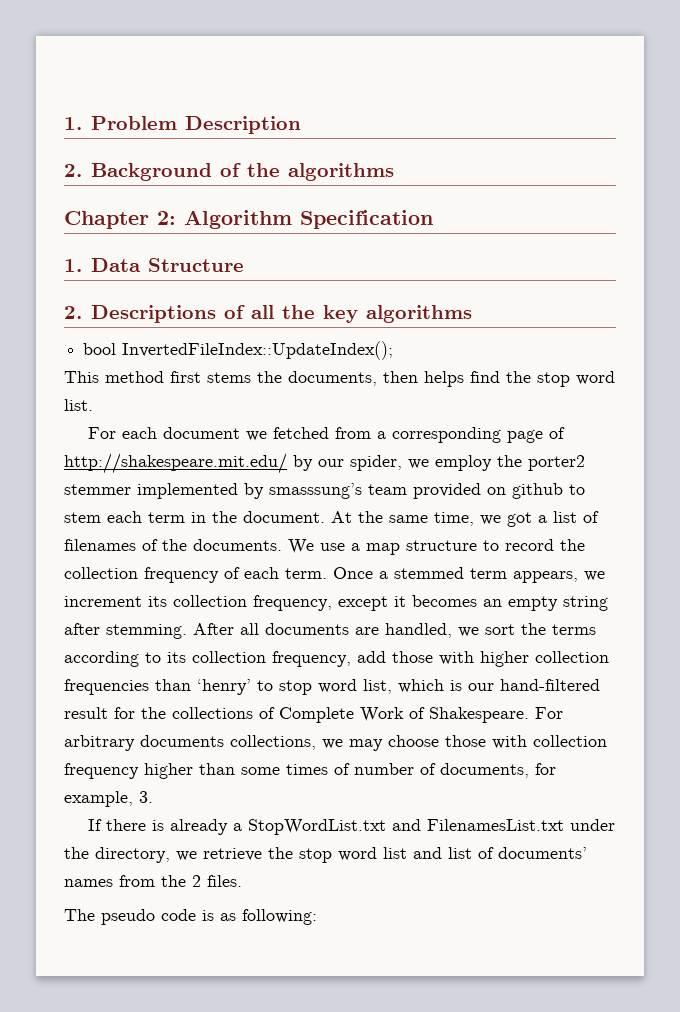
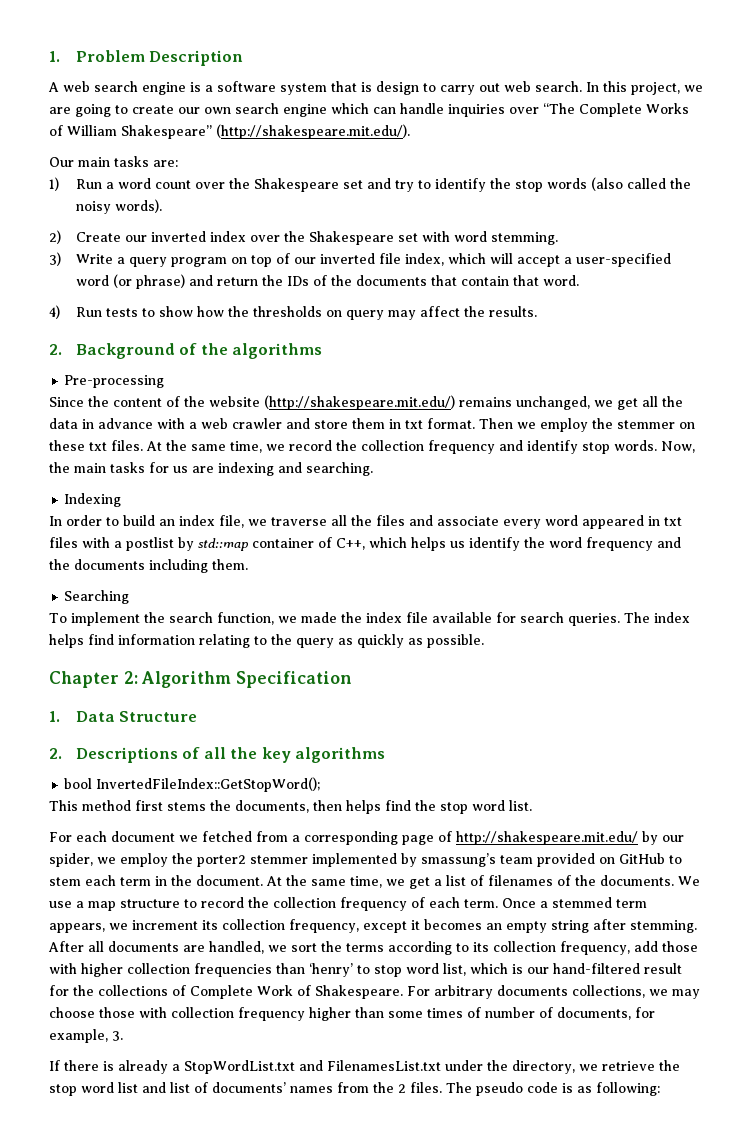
(301, 125) none -> [48,81,703,95] [49,103,689,117] [49,124,410,139] [49,156,178,167] [49,177,691,192] [75,199,162,214] [49,230,558,245] [49,252,671,267] [75,274,579,289] [49,305,537,320] // A web search engine is a software system that is design to carry out web search. In this project, we are going to create our own search engine which can handle inquiries over “The Complete Works of William Shakespeare” (http://shakespeare.mit.edu/). // Our main tasks are: // 1) Run a word count over the Shakespeare set and try to identify the stop words (also called the noisy words). // 2) Create our inverted index over the Shakespeare set with word stemming. // 3) Write a query program on top of our inverted file index, which will accept a user-specified word (or phrase) and return the IDs of the documents that contain that word. // 4) Run tests to show how the thresholds on query may affect the results.
(394, 172) none -> [64,375,165,388] [49,395,683,410] [49,418,695,432] [49,440,695,454] [49,462,373,476] [64,493,122,507] [49,515,682,529] [49,537,681,551] [49,559,248,573] [64,590,130,604] [49,612,690,626] [49,634,484,648] // Pre-processing // Since the content of the website (http://shakespeare.mit.edu/) remains unchanged, we get all the data in advance with a web crawler and store them in txt format. Then we employ the stemmer on these txt files. At the same time, we record the collection frequency and identify stop words. Now, the main tasks for us are indexing and searching. // Indexing // In order to build an index file, we traverse all the files and associate every word appeared in txt files with a postlist by std::map container of C++, which helps us identify the word frequency and the documents including them. // Searching // To implement the search function, we made the index file available for search queries. The index helps find information relating to the query as quickly as possible.
[122,341,394,360] InvertedFileIndex::UpdateIndex(); -> [96,777,321,792] InvertedFileIndex::GetStopWord();
[269,483,362,499] smasssung’s -> [421,853,496,867] smassung’s
[512,483,563,499] github -> [619,853,665,864] GitHub
[507,512,532,527] got -> [409,877,430,889] get
(242, 881) // -> (442, 1087) none

